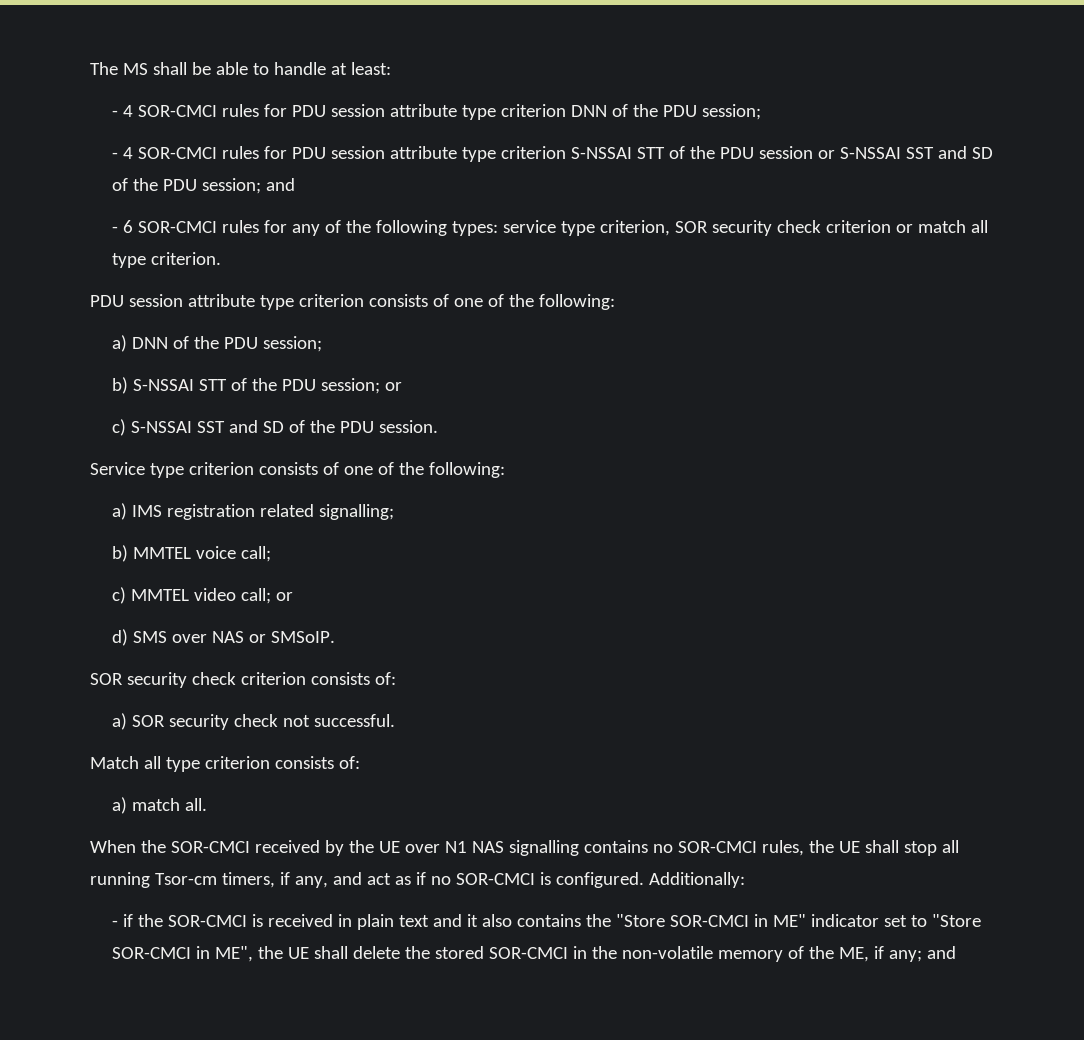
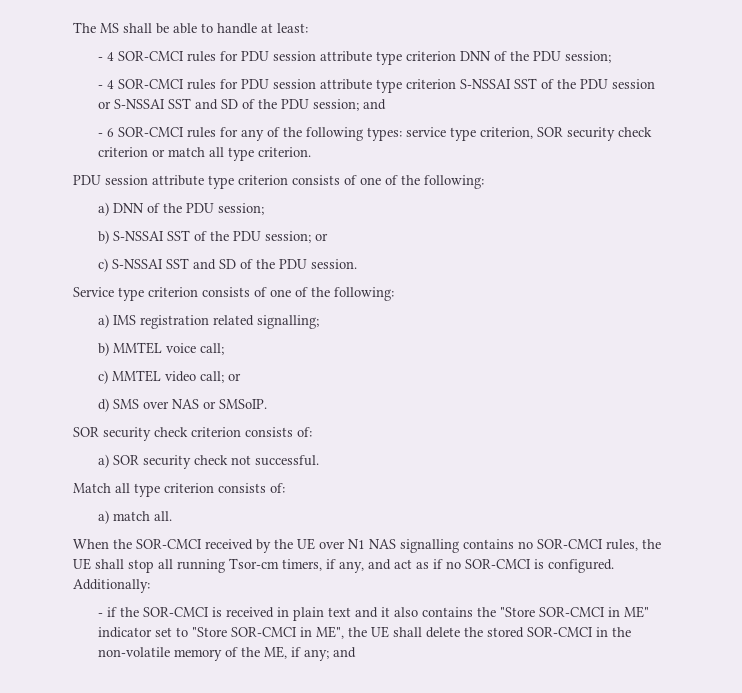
[637,147,666,159] STT -> [514,78,538,89] SST
[199,379,228,391] STT -> [167,230,191,241] SST

